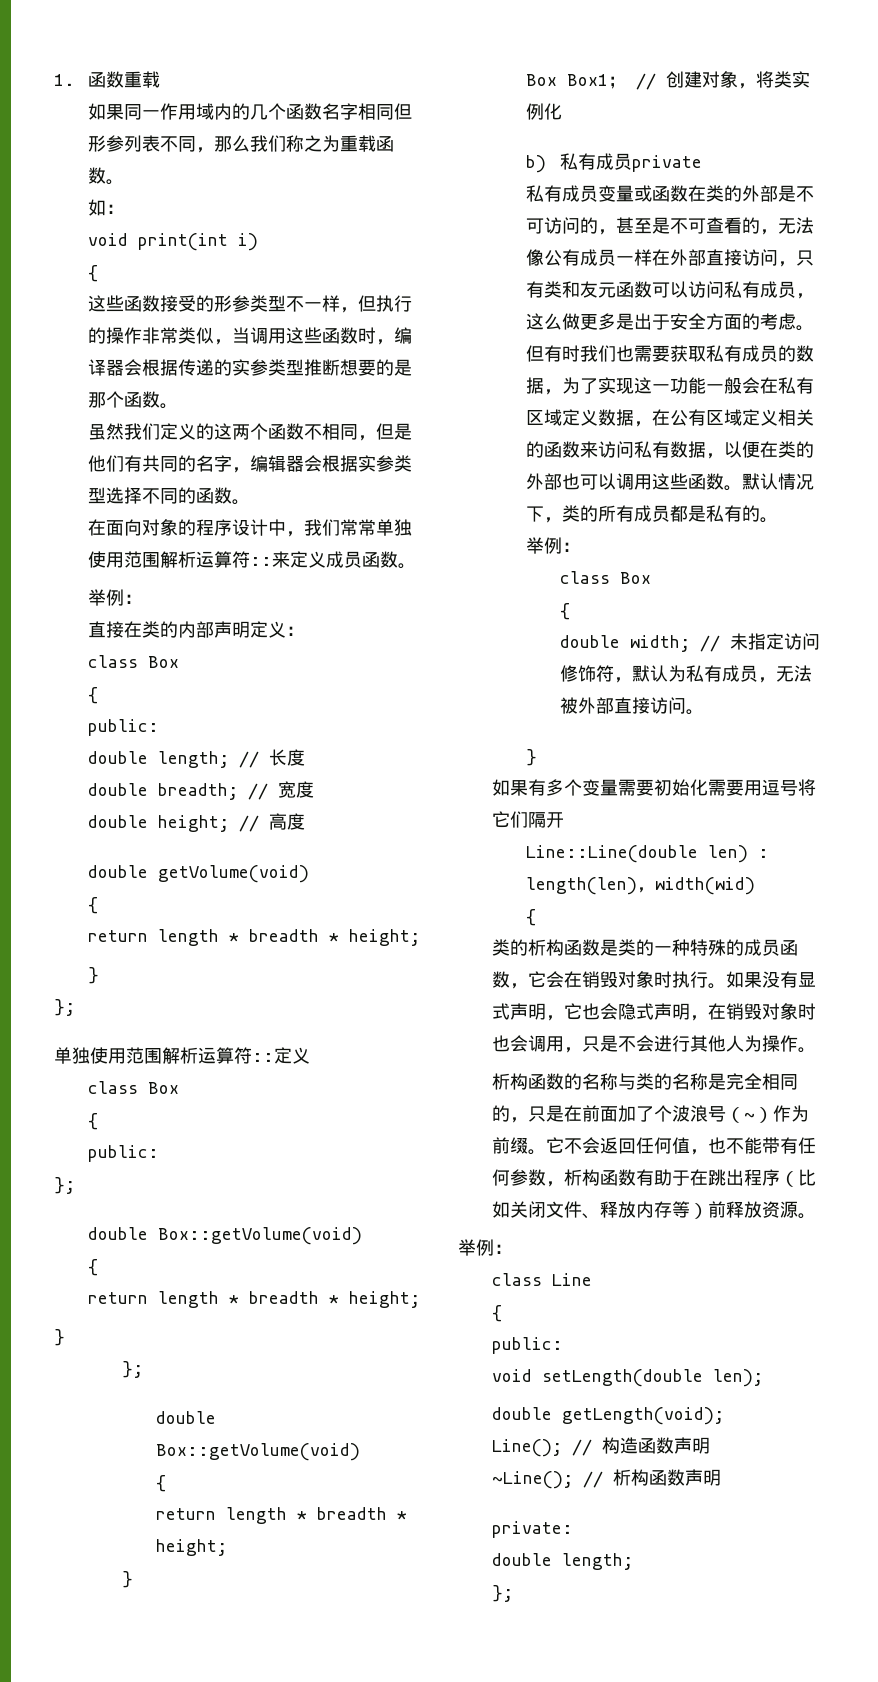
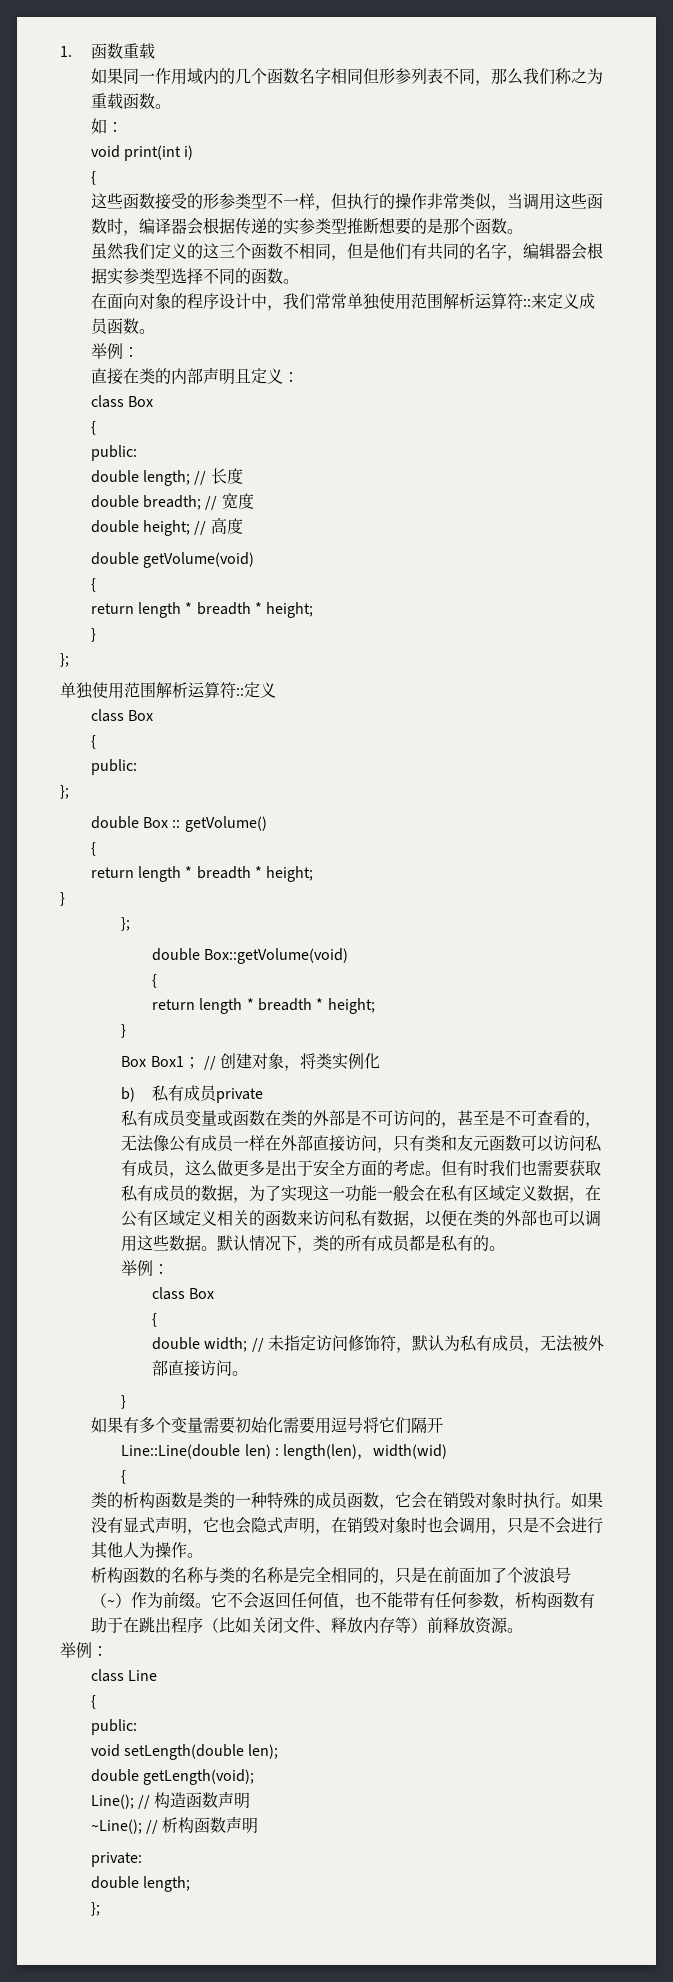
[231,424,250,440] 两 -> [218,243,235,258] 三
(250, 629) none -> [234,368,251,383] 且
[157,1227,362,1245] Box::getVolume(void) -> [143,816,267,832] Box :: getVolume()
[687,473,724,490] 函数 -> [169,1235,202,1251] 数据

